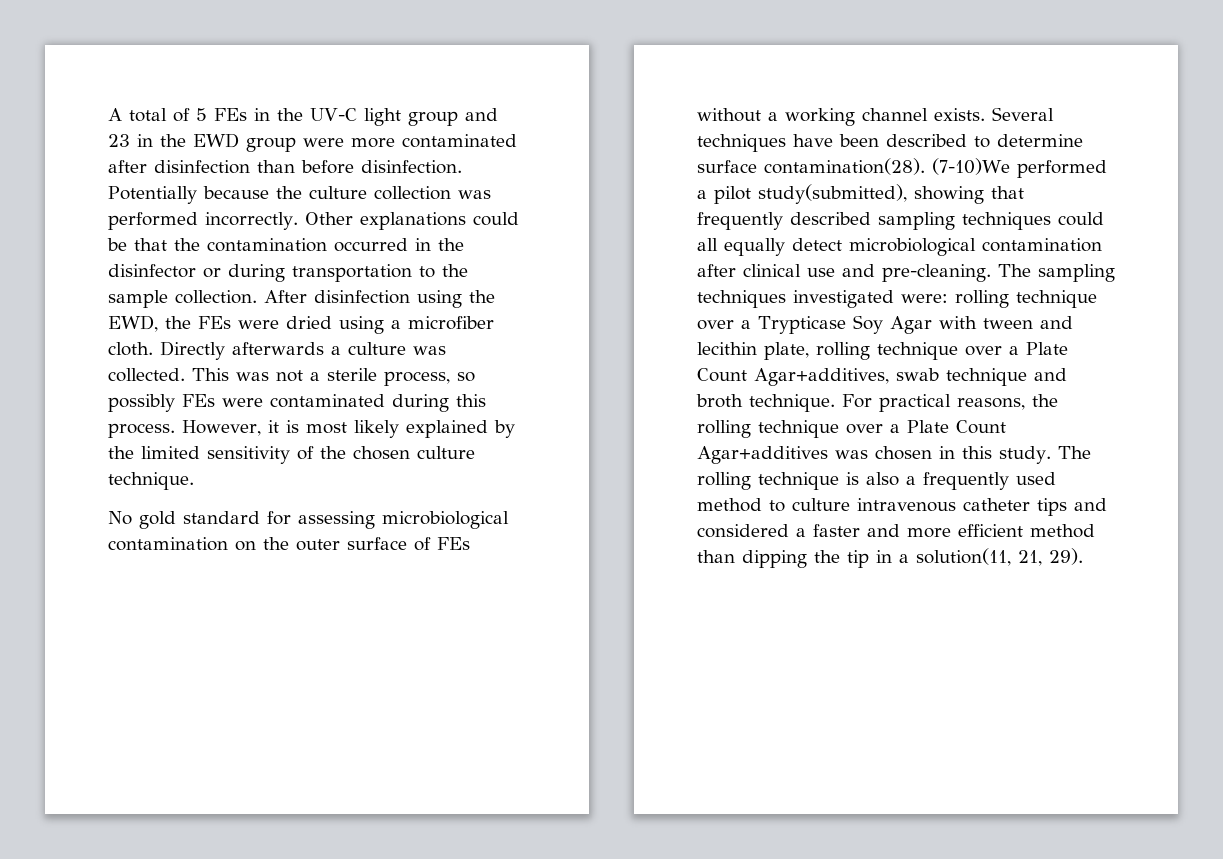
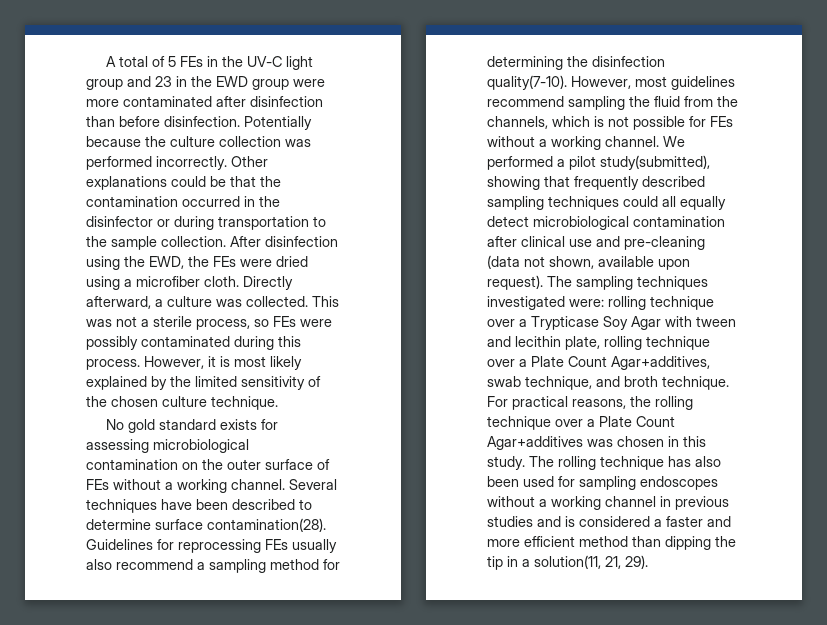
[232,342,324,355] afterwards -> [86,296,151,309] afterward,
[108,394,263,412] possibly FEs were -> [273,316,332,327] [86,336,138,350] FEs were possibly
(260, 517) none -> [220,419,258,430] exists
[862,108,985,121] channel exists. -> [231,479,285,490] channel.
[932,158,1010,175] (7-10)We -> [86,539,337,553] [86,559,340,573] [487,56,665,70] [487,75,735,90] [487,96,738,110] [487,116,733,130] [487,136,685,150] Guidelines for reprocessing FEs usually also recommend a sampling method for determining the disinfection quality(7-10). However, most guidelines recommend sampling the fluid from the channels, which is not possible for FEs without a working channel. We
[882,264,991,282] pre-cleaning. -> [624,236,705,250] [487,255,690,270] [487,275,543,290] pre-cleaning (data not shown, available upon request).
[946,368,1027,386] technique -> [525,376,592,390] technique,
[846,472,1056,490] [697,498,1107,516] is also a frequently used method to culture intravenous catheter tips and -> [668,456,721,467] [487,476,718,490] [487,496,729,510] [487,516,575,527] has also been used for sampling endoscopes without a working channel in previous studies and is

